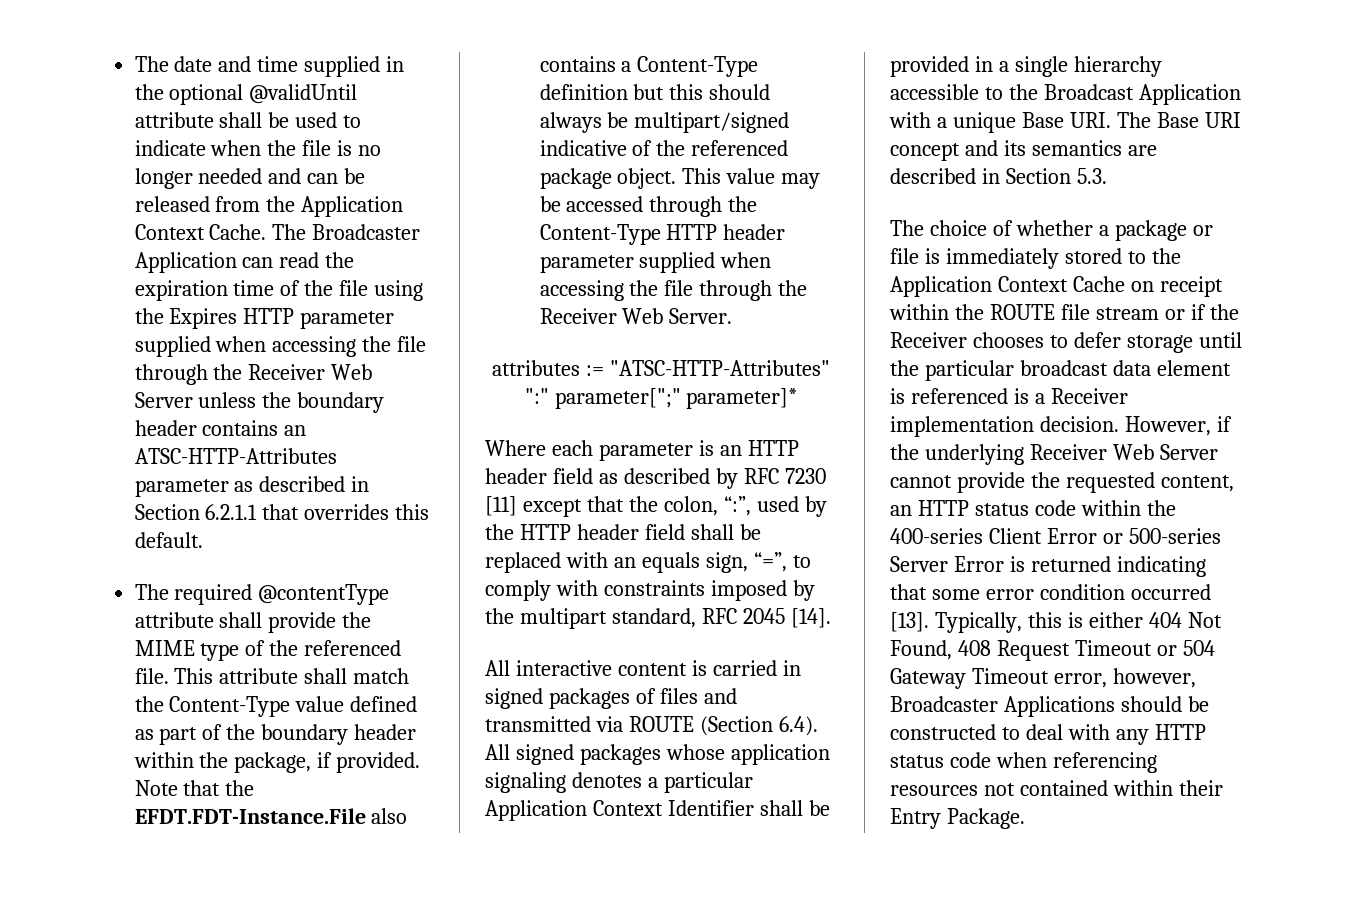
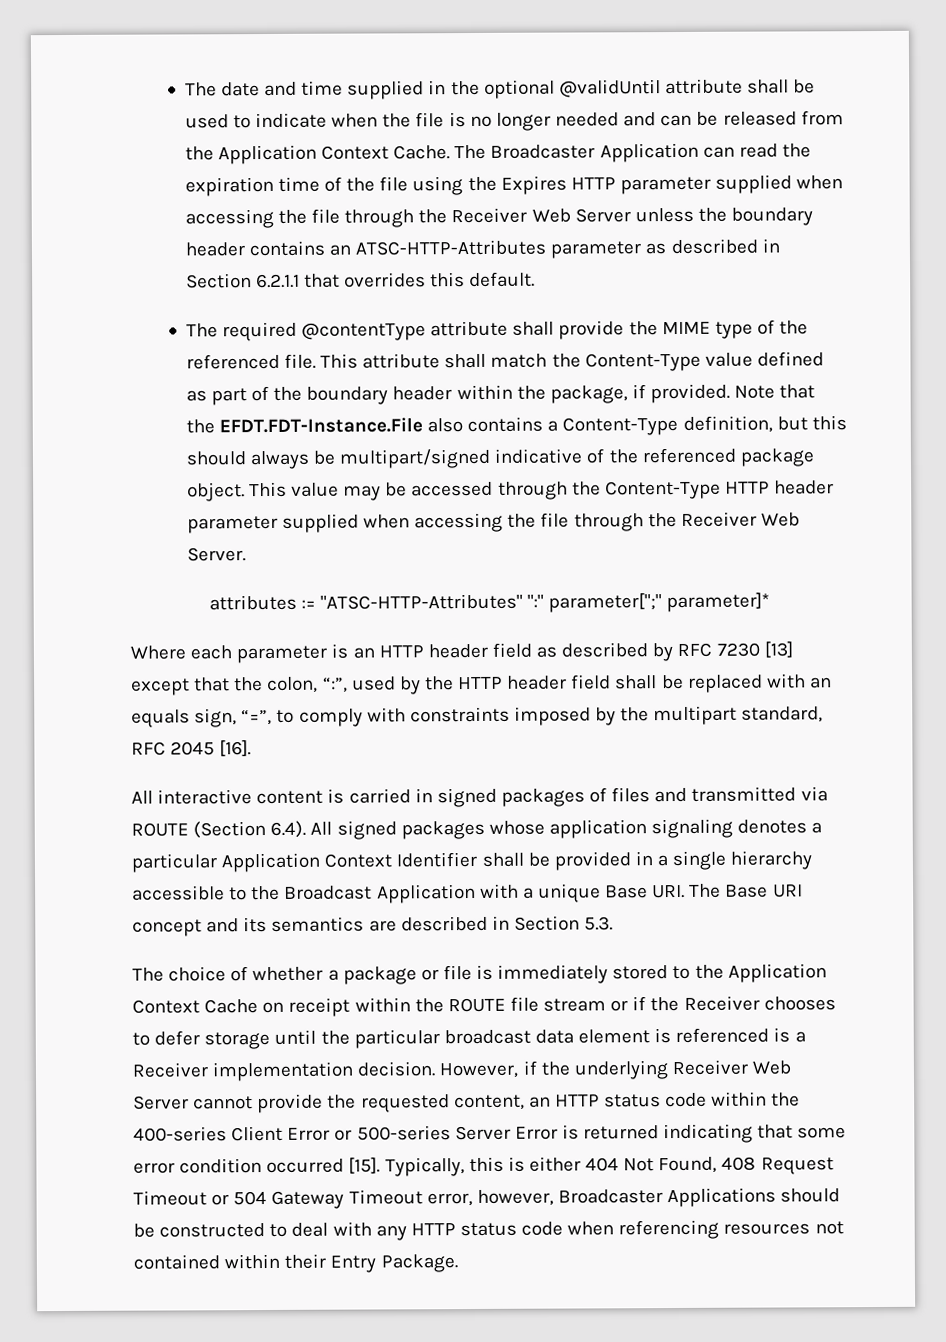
[539,84,628,100] definition -> [682,415,773,433] definition,
[485,496,517,516] [11] -> [763,641,793,658] [13]
[790,608,831,628] [14]. -> [219,740,252,757] [16].
[890,612,929,632] [13]. -> [348,1157,381,1174] [15].

